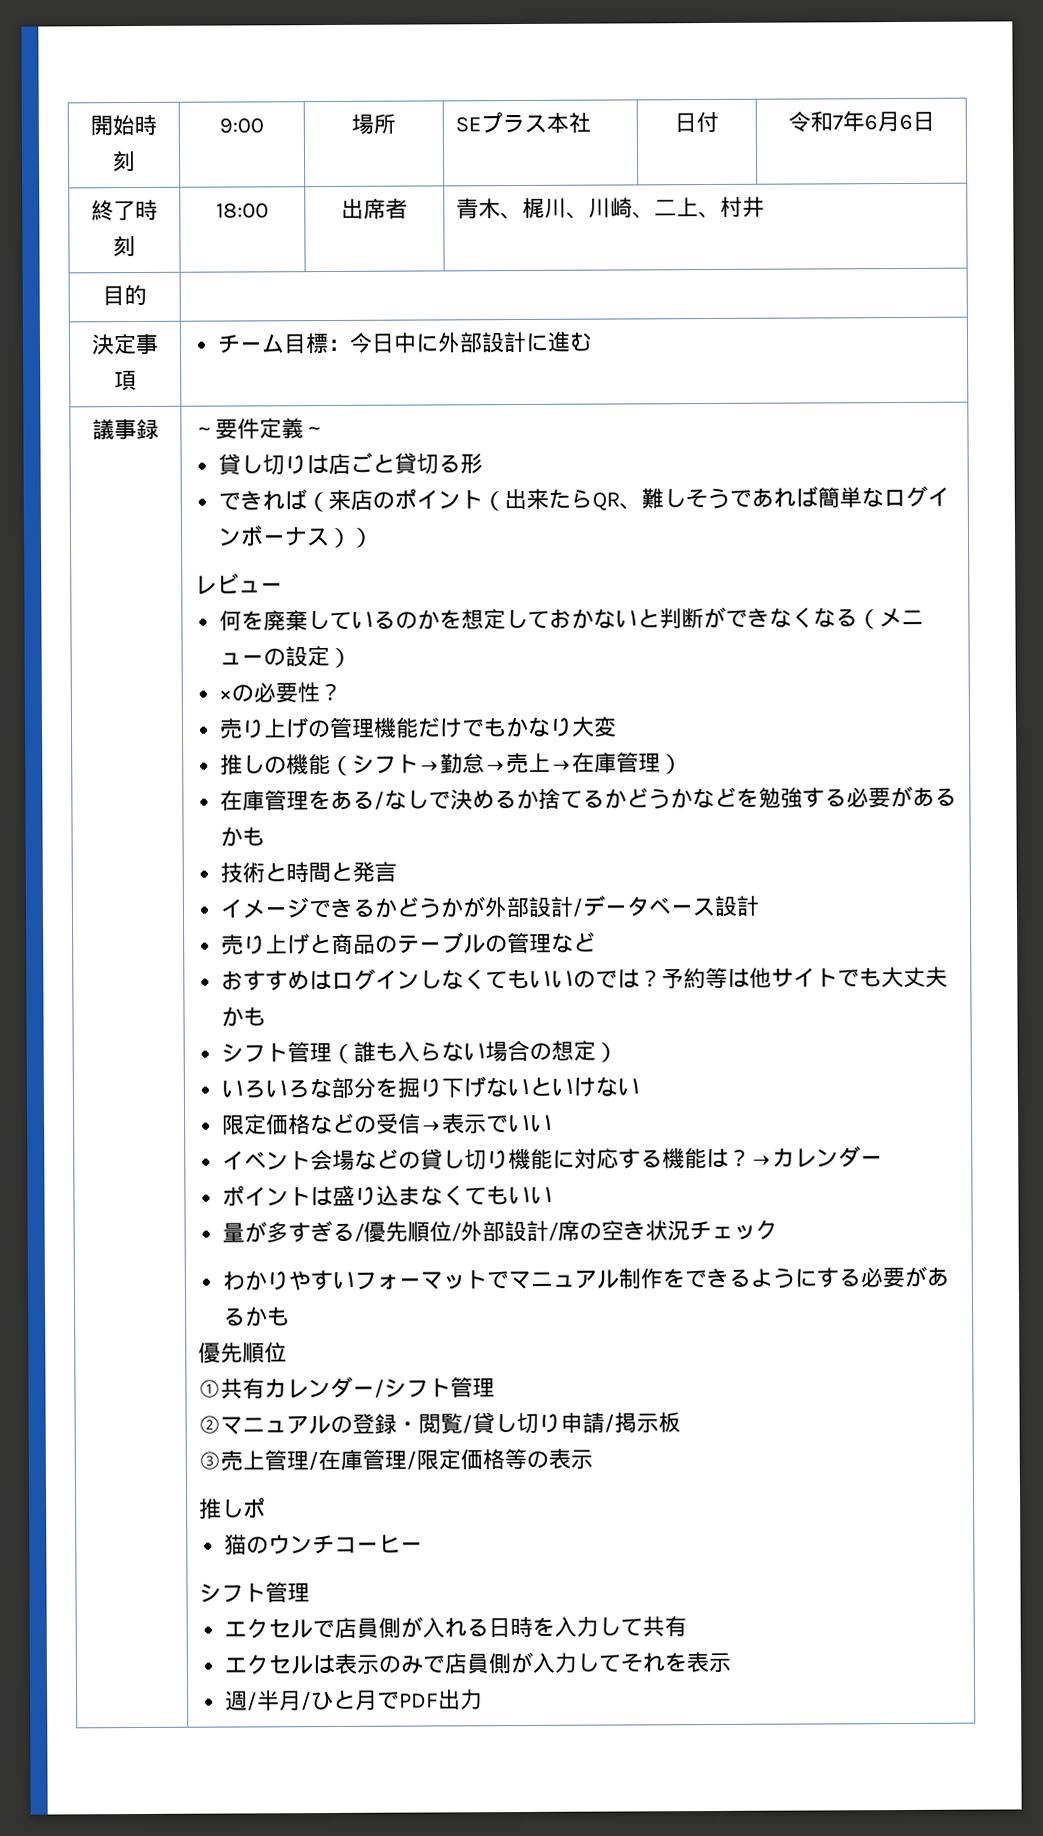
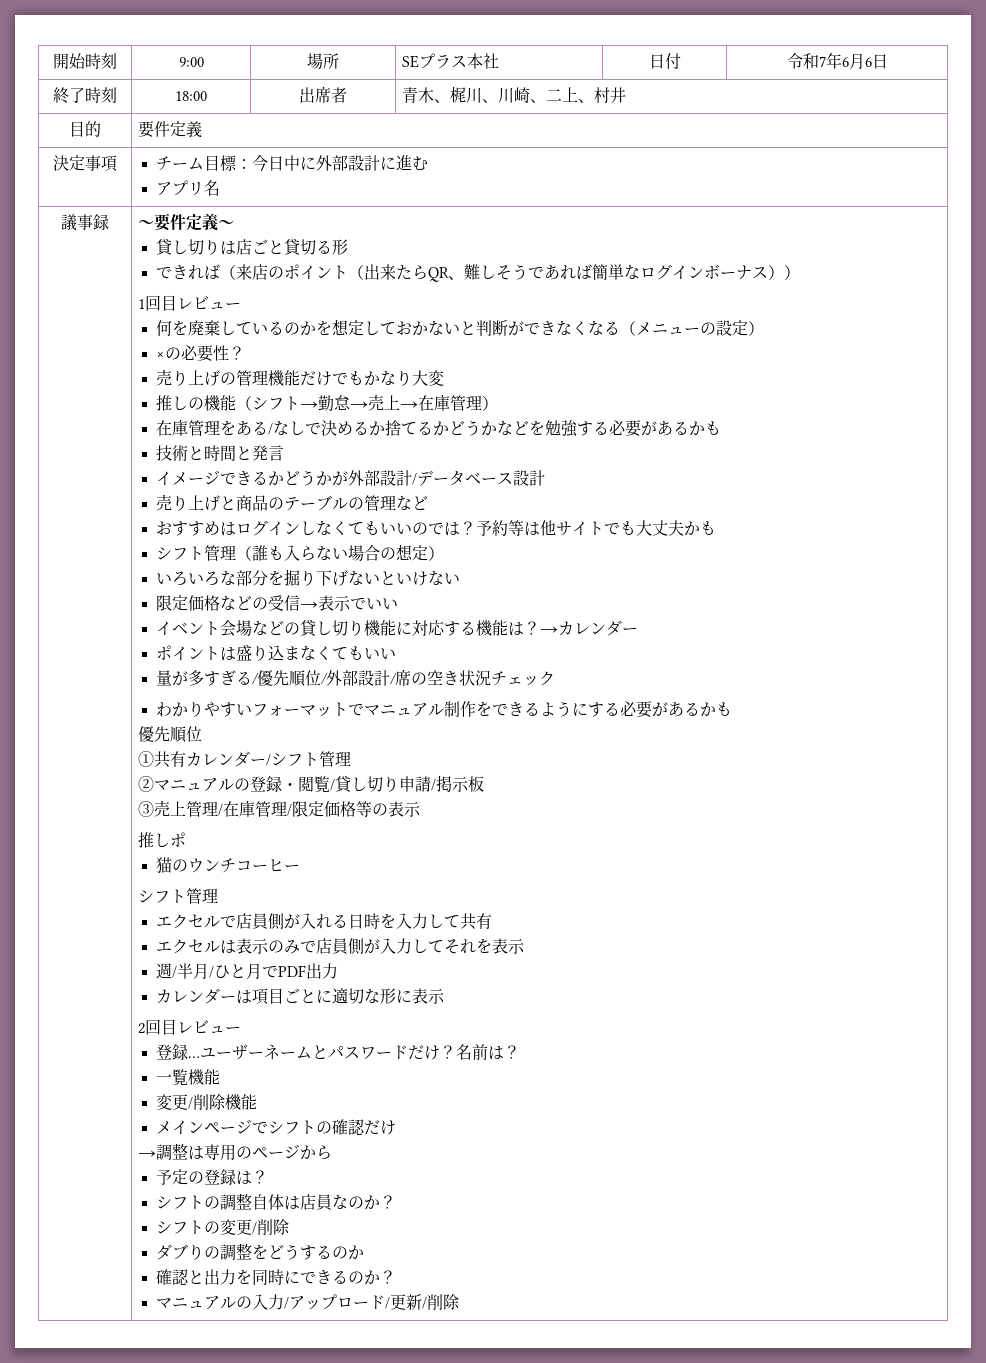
(147, 295) none -> [138,121,203,138] 要件定義
(593, 341) none -> [155,180,220,196] // アプリ名
(374, 537) none -> [138,295,178,311] 1回目
(483, 1700) none -> [155,987,445,1005] [138,1019,242,1035] [155,1044,520,1060] [155,1069,220,1086] [155,1094,257,1110] [155,1119,396,1135] [138,1143,333,1161] [155,1169,268,1185] [155,1193,396,1210] [155,1219,290,1235] [155,1243,364,1260] [155,1269,396,1285] [155,1294,460,1310] // カレンダーは項目ごとに適切な形に表示 // 2回目レビュー // 登録…ユーザーネームとパスワードだけ？名前は？ // 一覧機能 // 変更/削除機能 // メインページでシフトの確認だけ // →調整は専用のページから // 予定の登録は？ // シフトの調整自体は店員なのか？ // シフトの変更/削除 // ダブりの調整をどうするのか // 確認と出力を同時にできるのか？ // マニュアルの入力/アップロード/更新/削除

